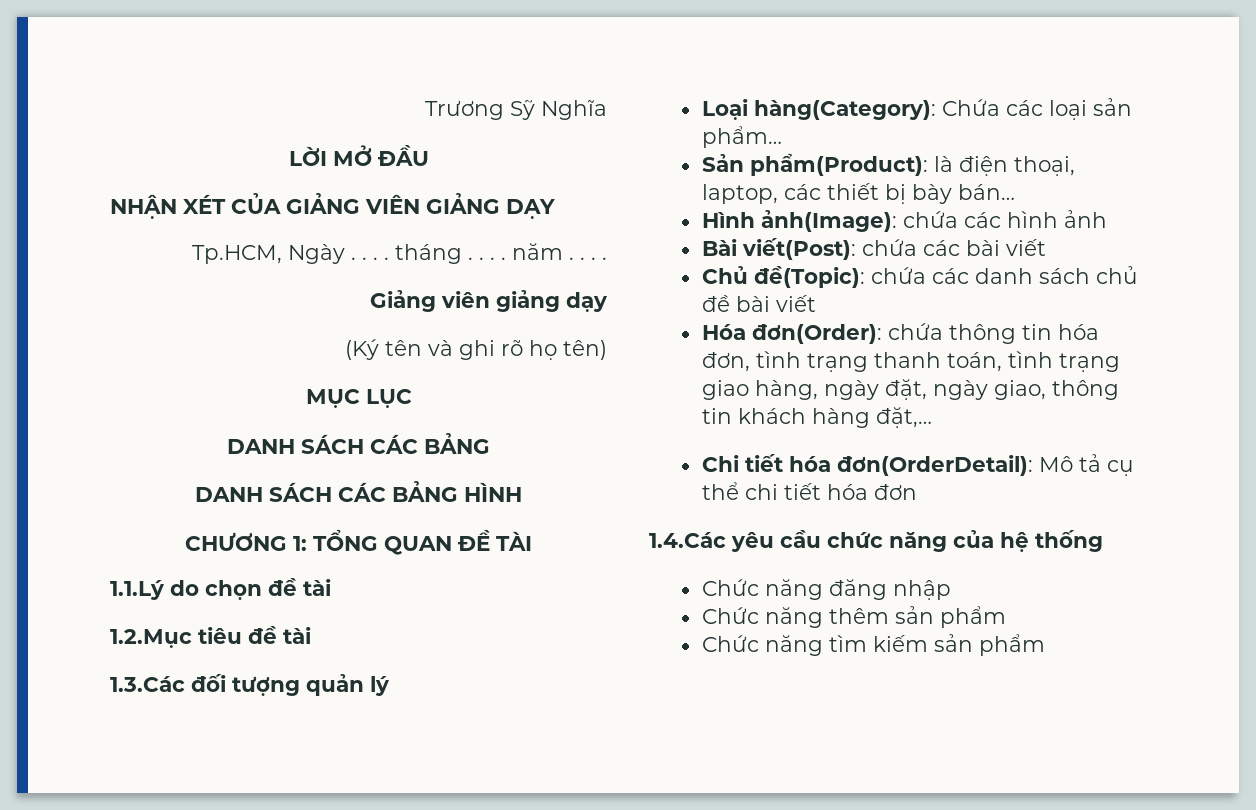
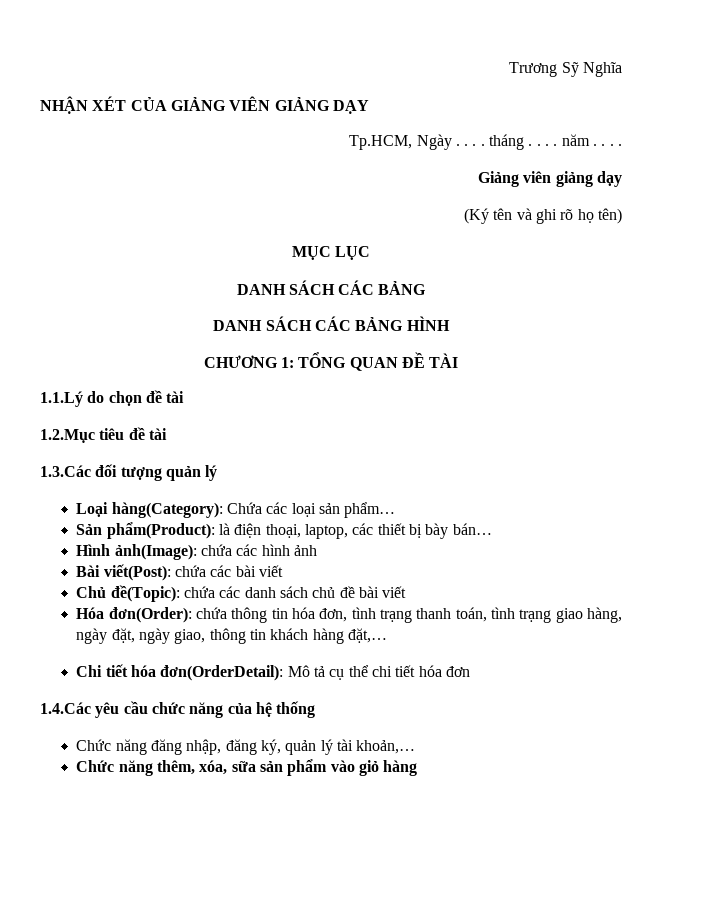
[288,145,429,166] // LỜI MỞ ĐẦU -> (623, 69) none
[892,580,951,600] [701,606,1006,628] [701,634,1045,656] nhập // Chức năng thêm sản phẩm // Chức năng tìm kiếm sản phẩm -> [186,739,416,755] [76,759,418,776] nhập, đăng ký, quản lý tài khoản,… // Chức năng thêm, xóa, sữa sản phẩm vào giỏ hàng

